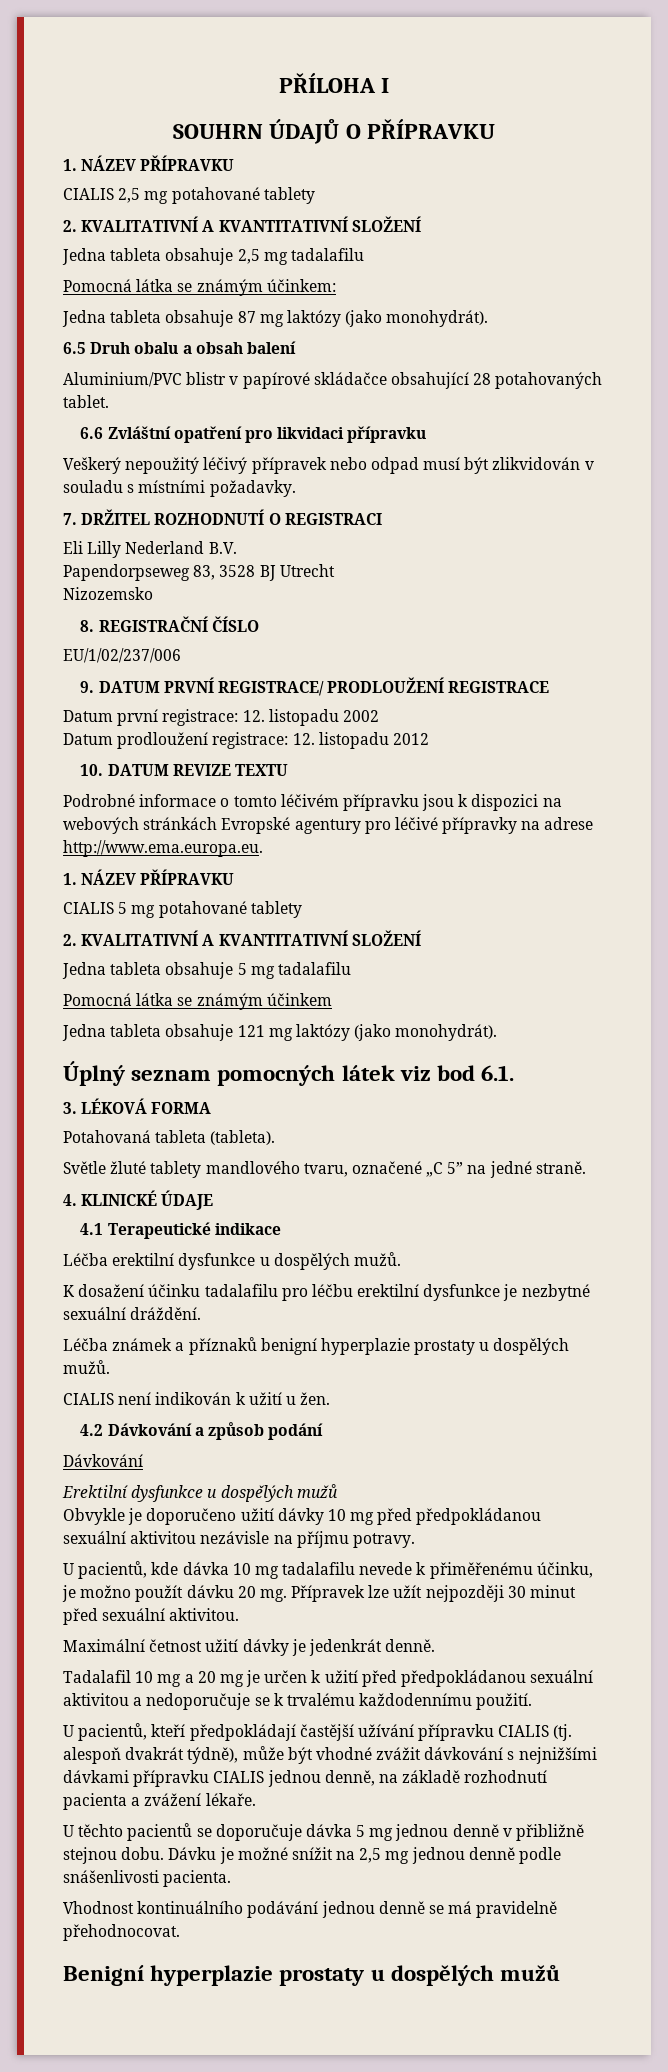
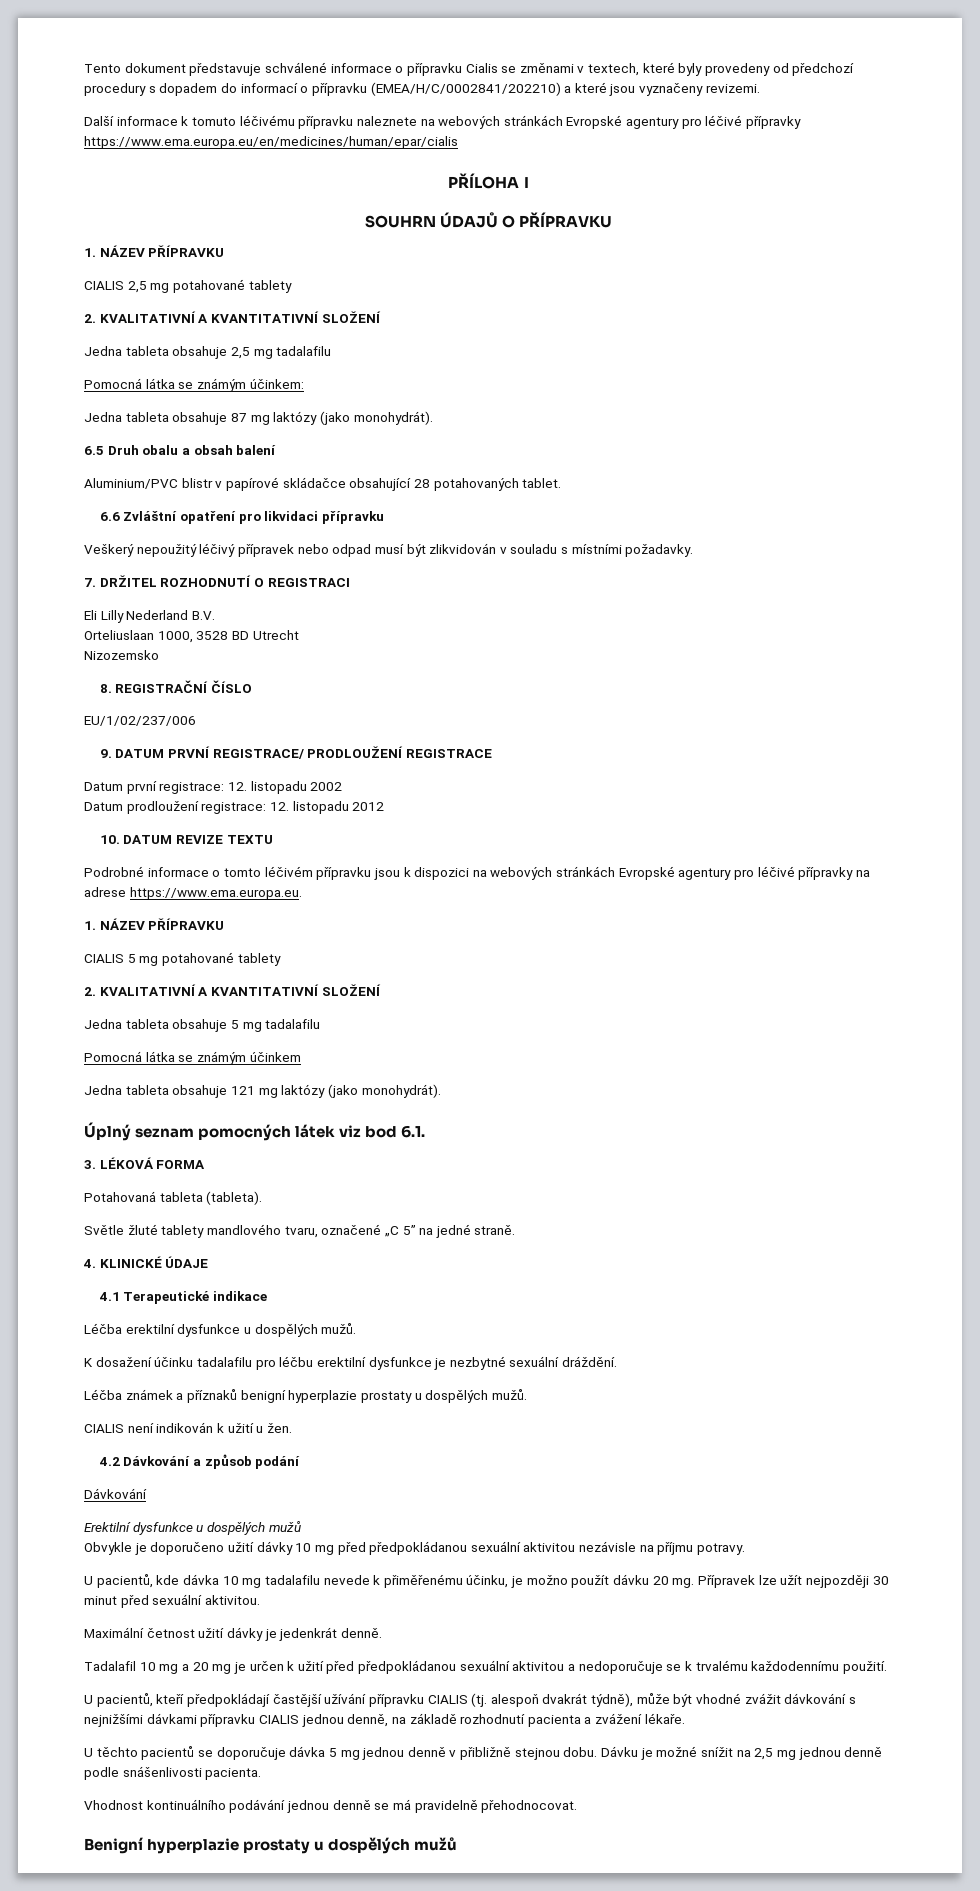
(278, 83) none -> [84,62,855,76] [84,82,760,96] [84,115,802,129] [84,136,458,149] Tento dokument představuje schválené informace o přípravku Cialis se změnami v textech, které byly provedeny od předchozí procedury s dopadem do informací o přípravku (EMEA/H/C/0002841/202210) a které jsou vyznačeny revizemi. // Další informace k tomuto léčivému přípravku naleznete na webových stránkách Evropské agentury pro léčivé přípravky https://www.ema.europa.eu/en/medicines/human/epar/cialis //
[63,564,276,581] Papendorpseweg 83, 3528 BJ -> [84,630,249,643] Orteliuslaan 1000, 3528 BD
[63,840,263,857] http://www.ema.europa.eu. -> [129,887,302,900] https://www.ema.europa.eu.

